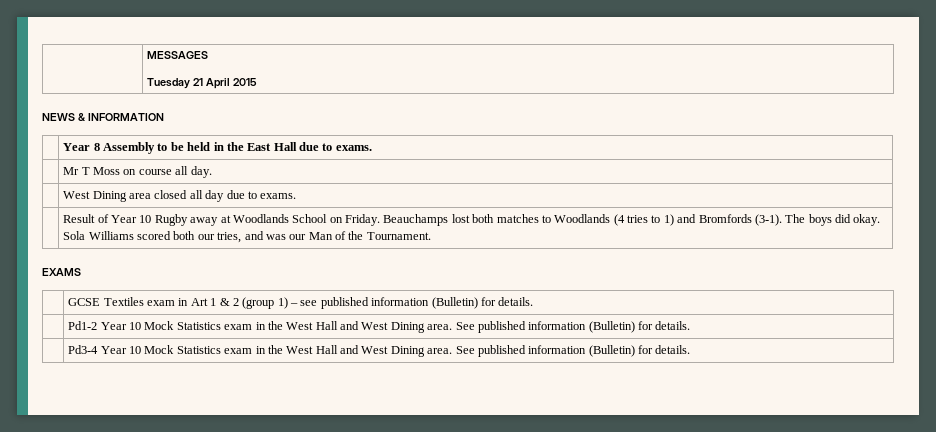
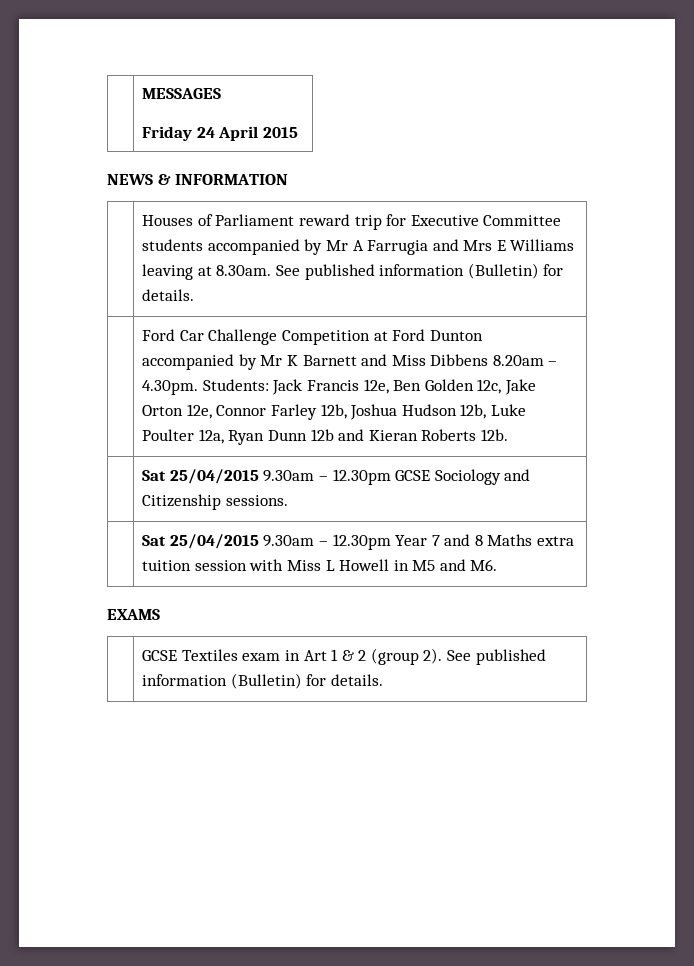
[147,78,204,89] Tuesday 21 -> [142,126,215,141] Friday 24
[63,142,372,154] [63,166,212,178] [63,190,297,202] [63,214,881,226] [63,231,431,243] Year 8 Assembly to be held in the East Hall due to exams. // | Mr T Moss on course all day. // | West Dining area closed all day due to exams. // | Result of Year 10 Rugby away at Woodlands School on Friday. Beauchamps lost both matches to Woodlands (4 tries to 1) and Bromfords (3-1). The boys did okay. Sola Williams scored both our tries, and was our Man of the Tournament. -> [142,214,562,230] [142,239,575,255] [142,263,564,280] [142,289,195,301] [142,329,483,345] [142,354,558,370] [142,379,536,395] [142,404,526,420] [142,429,508,445] [142,469,531,485] [142,494,288,510] [142,534,575,550] [142,559,498,571] Houses of Parliament reward trip for Executive Committee students accompanied by Mr A Farrugia and Mrs E Williams leaving at 8.30am. See published information (Bulletin) for details. // | Ford Car Challenge Competition at Ford Dunton accompanied by Mr K Barnett and Miss Dibbens 8.20am – 4.30pm. Students: Jack Francis 12e, Ben Golden 12c, Jake Orton 12e, Connor Farley 12b, Joshua Hudson 12b, Luke Poulter 12a, Ryan Dunn 12b and Kieran Roberts 12b. // | Sat 25/04/2015 9.30am – 12.30pm GCSE Sociology and Citizenship sessions. // | Sat 25/04/2015 9.30am – 12.30pm Year 7 and 8 Maths extra tuition session with Miss L Howell in M5 and M6.
[277,297,534,309] [68,321,691,333] [68,345,691,357] 1) – see published information (Bulletin) for details. // | Pd1-2 Year 10 Mock Statistics exam in the West Hall and West Dining area. See published information (Bulletin) for details. // | Pd3-4 Year 10 Mock Statistics exam in the West Hall and West Dining area. See published information (Bulletin) for details. -> [423,648,546,665] [142,673,383,689] 2). See published information (Bulletin) for details.

